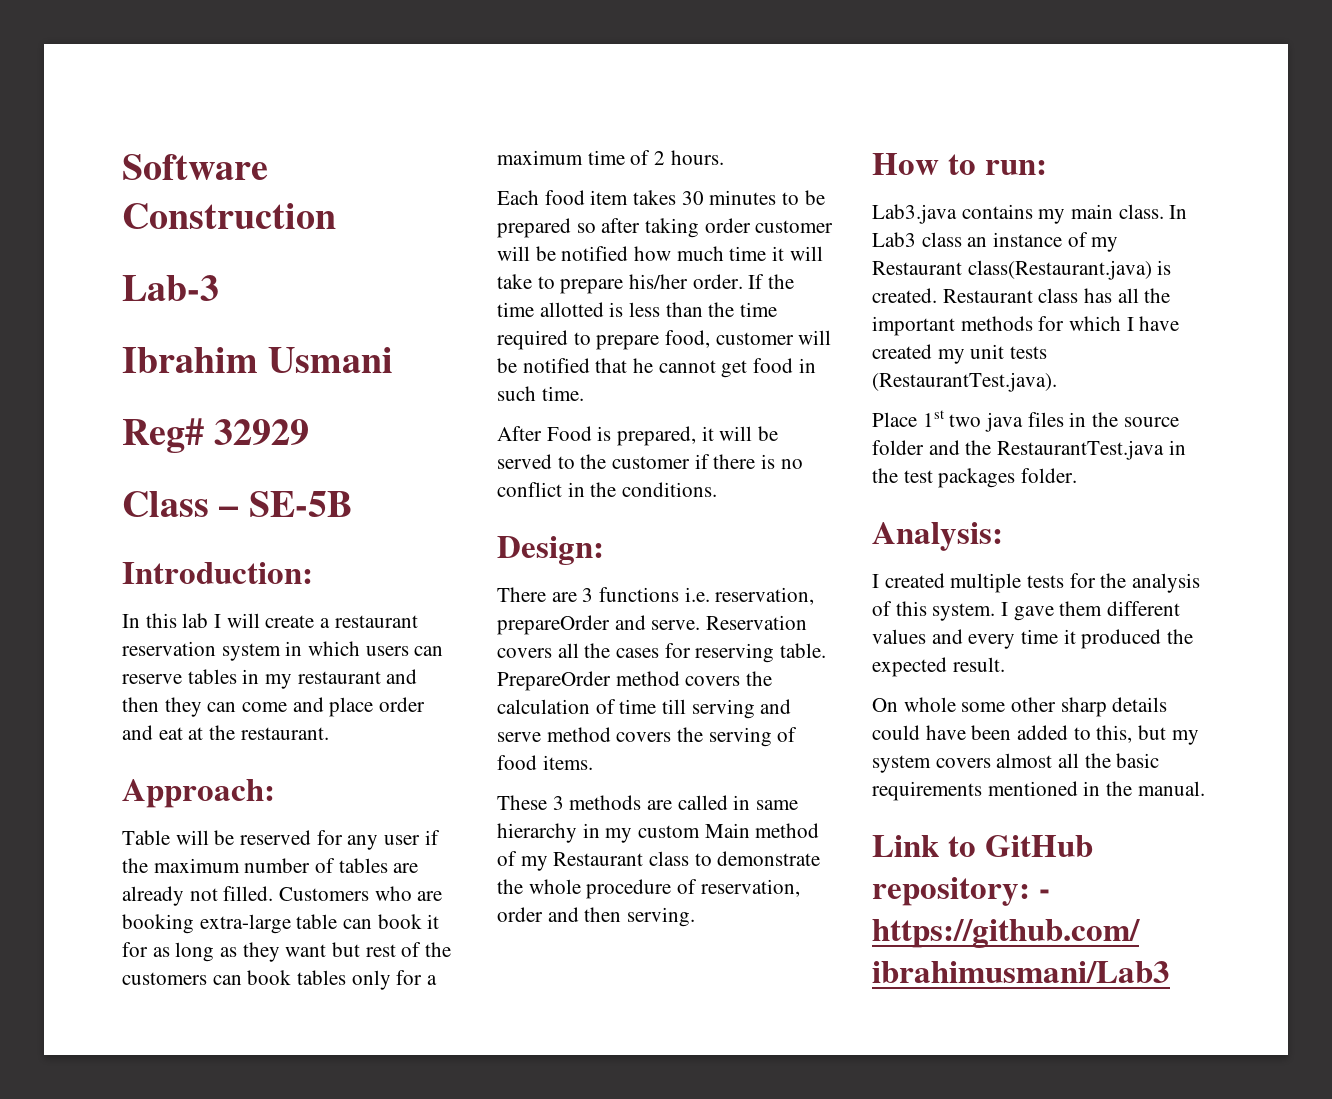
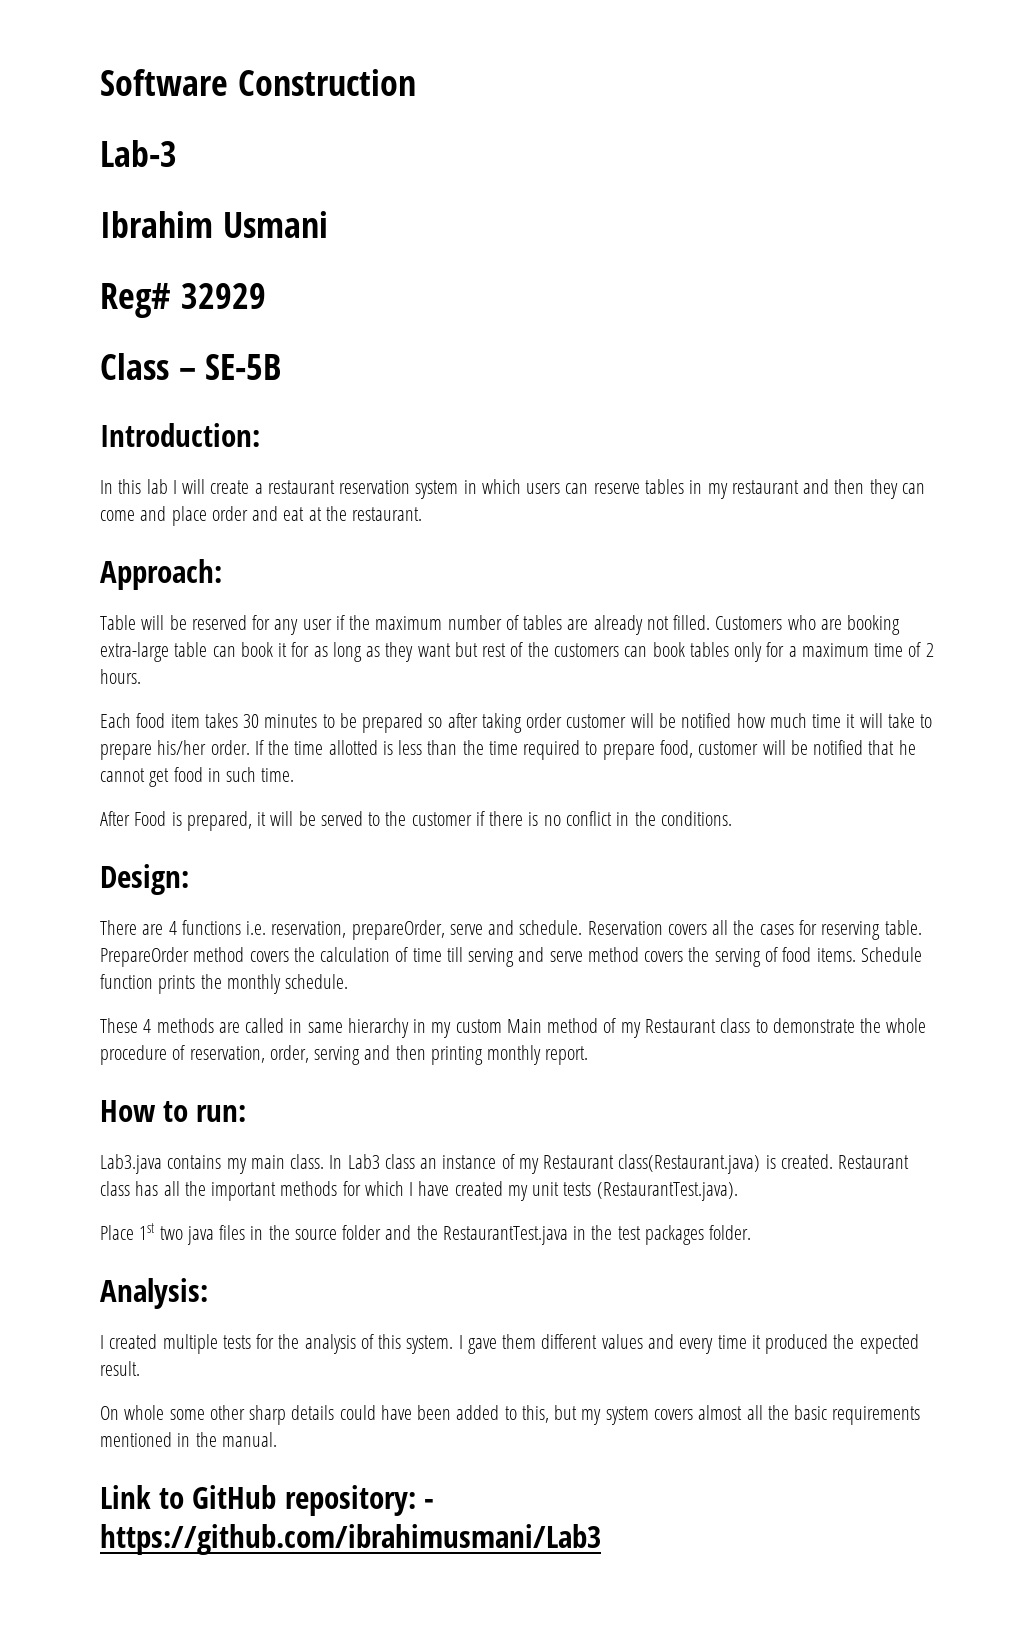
[582,588,594,602] 3 -> [168,921,177,935] 4
[497,615,701,635] prepareOrder and serve. -> [351,920,583,940] prepareOrder, serve and schedule.
(593, 762) none -> [860,947,922,962] [100,974,349,994] Schedule function prints the monthly schedule.
[552,796,564,810] 3 -> [143,1019,152,1033] 4
[497,907,696,927] order and then serving. -> [269,1045,589,1065] order, serving and then printing monthly report.

